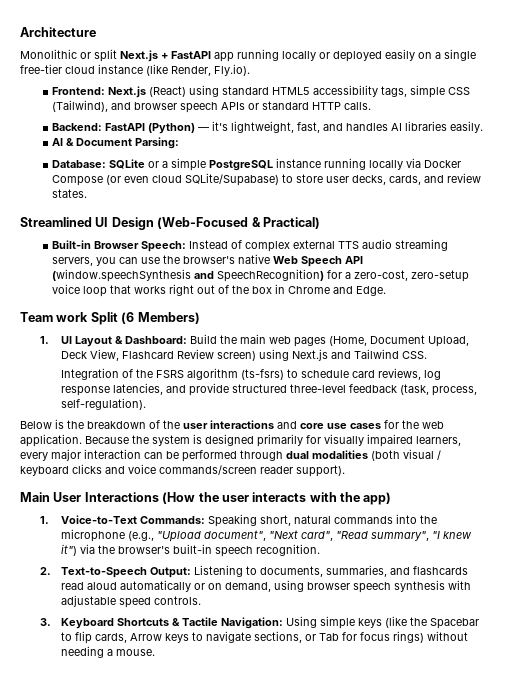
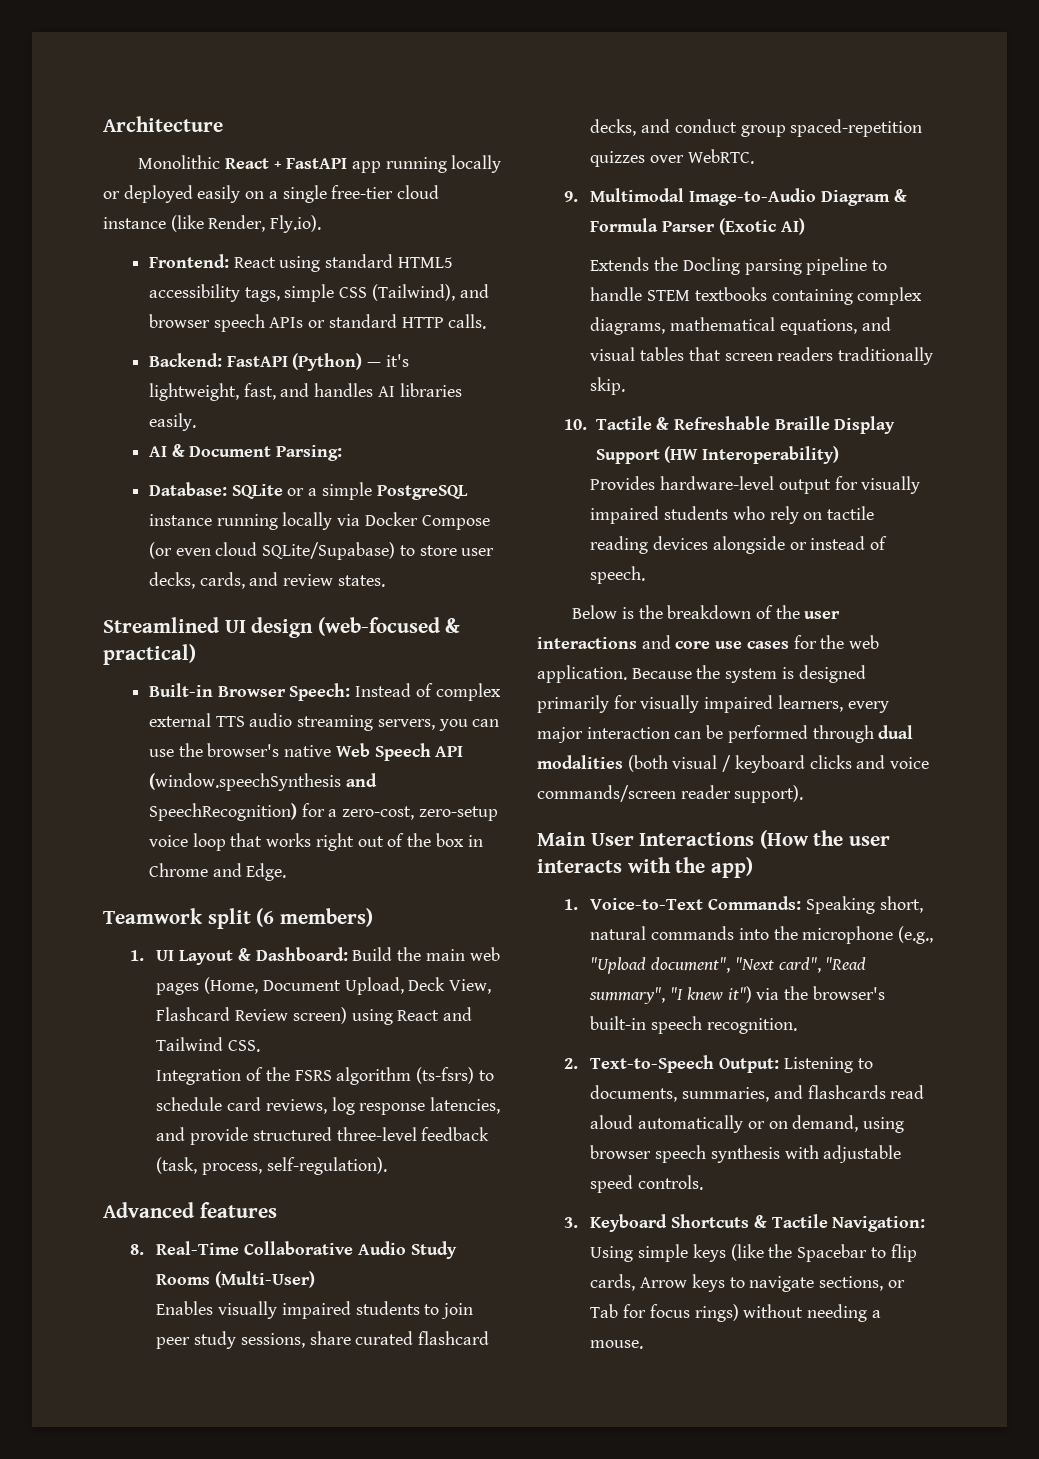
[80,49,158,62] or split Next.js -> [224,158,269,169] React
[108,86,187,98] Next.js (React) -> [233,257,276,268] React
[111,217,320,230] Design (Web-Focused & Practical) -> [251,617,461,638] [103,644,196,665] design (web-focused & practical)
[20,312,200,325] Team work Split (6 Members) -> [103,908,373,929] Teamwork split (6 members)
[291,349,328,361] Next.js -> [397,1010,440,1021] React
(146, 404) none -> [103,1202,277,1218] [129,1241,457,1259] [156,1271,316,1288] [156,1301,474,1319] [156,1331,490,1349] [590,119,923,137] [590,149,754,167] [563,188,907,206] [590,218,805,235] [590,257,888,275] [590,287,923,305] [590,317,891,335] [590,347,934,365] [590,377,626,395] [563,416,896,434] [595,446,839,464] [590,476,921,494] [590,506,875,524] [590,536,888,554] [590,566,646,584] // Advanced features // 8. Real-Time Collaborative Audio Study Rooms (Multi-User) // Enables visually impaired students to join peer study sessions, share curated flashcard decks, and conduct group spaced-repetition quizzes over WebRTC. // 9. Multimodal Image-to-Audio Diagram & Formula Parser (Exotic AI) // Extends the Docling parsing pipeline to handle STEM textbooks containing complex diagrams, mathematical equations, and visual tables that screen readers traditionally skip. // 10. Tactile & Refreshable Braille Display Support (HW Interoperability) // Provides hardware-level output for visually impaired students who rely on tactile reading devices alongside or instead of speech.

